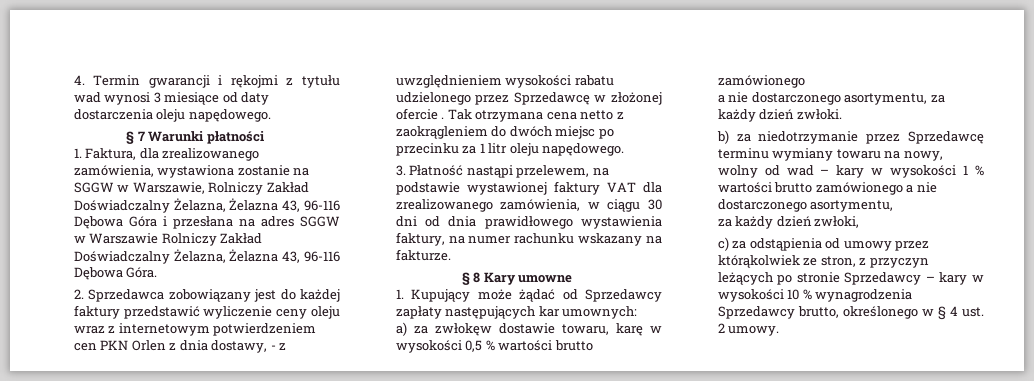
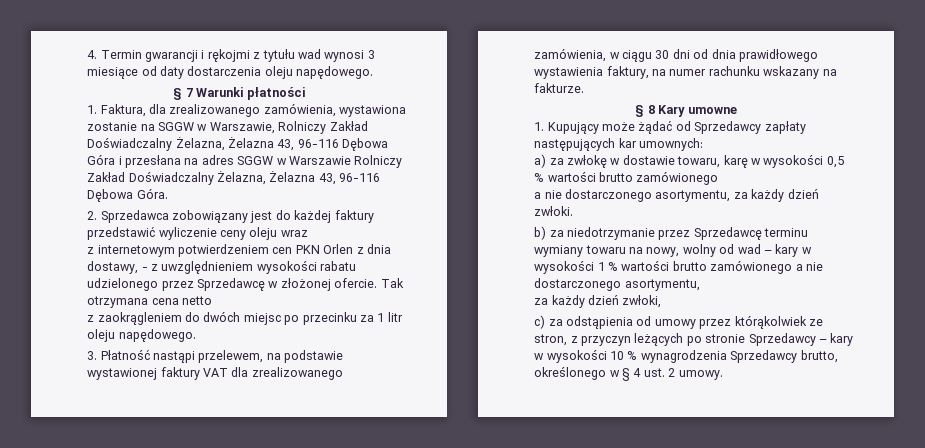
(105, 330) none -> (308, 233) //
[395,108,445,120] ofercie . -> [334,278,378,288] ofercie.
(614, 115) none -> (213, 300) //
[434,323,492,336] zwłokęw -> [567,155,621,168] zwłokę w

